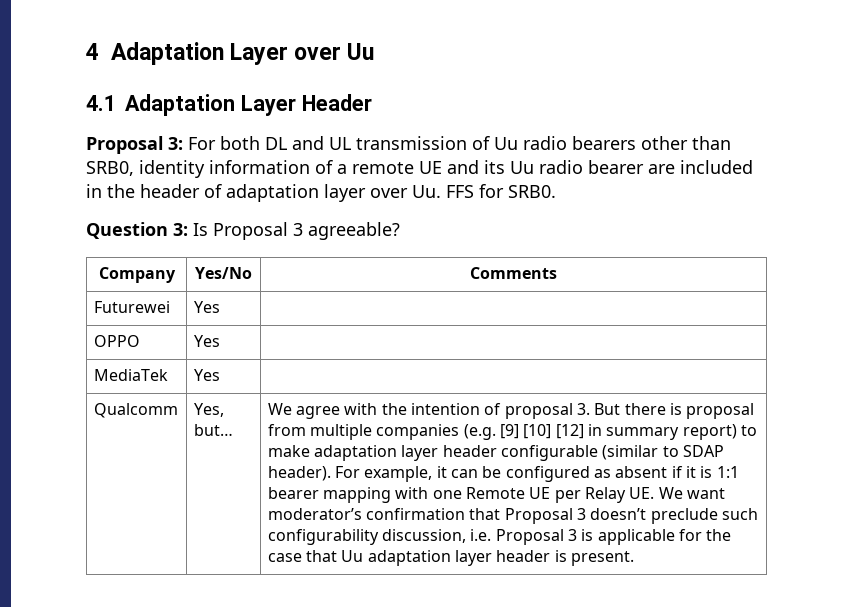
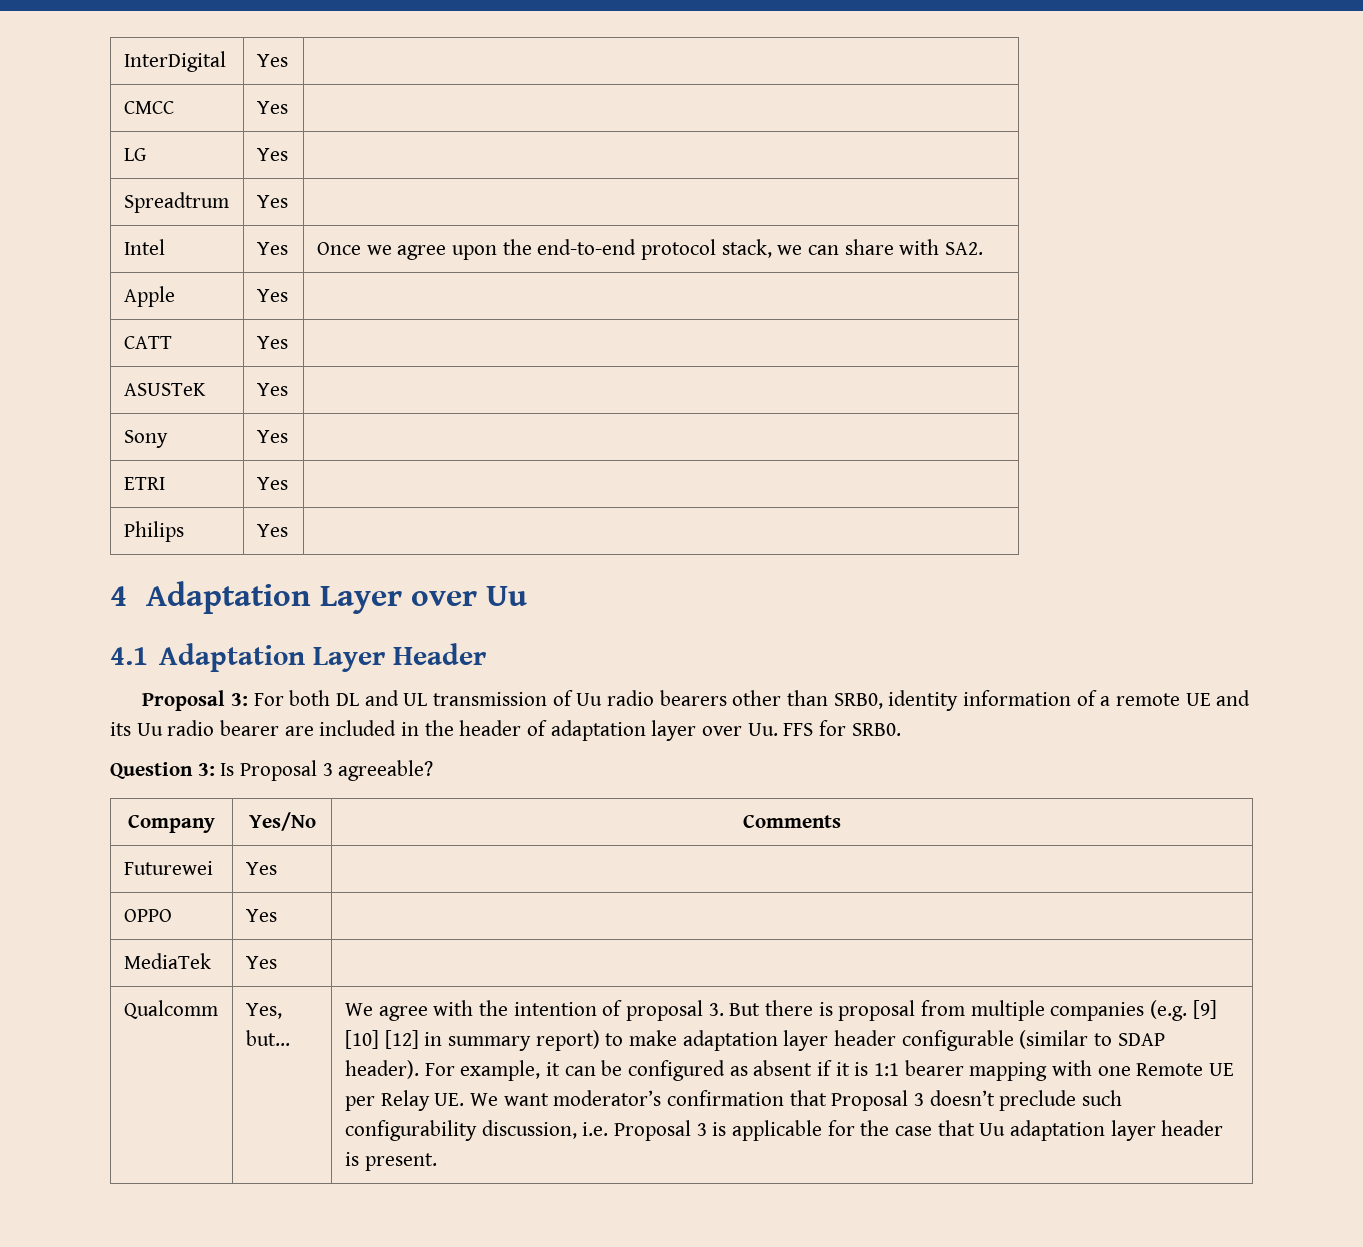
(86, 51) none -> [123,51,226,72] [256,54,288,67] [123,101,174,114] [256,101,288,114] [123,148,146,161] [256,148,288,161] [123,192,229,213] [256,195,288,208] [123,239,165,255] [256,242,288,255] [316,239,983,260] [123,286,175,307] [256,289,288,302] [123,336,172,349] [256,336,288,349] [123,383,206,396] [256,383,288,396] [123,430,168,448] [256,430,288,443] [123,477,165,490] [256,477,288,490] [123,521,184,542] [256,524,288,537] InterDigital | Yes | // CMCC | Yes | // LG | Yes | // Spreadtrum | Yes | // Intel | Yes | Once we agree upon the end-to-end protocol stack, we can share with SA2. // Apple | Yes | // CATT | Yes | // ASUSTeK | Yes | // Sony | Yes | // ETRI | Yes | // Philips | Yes | //

